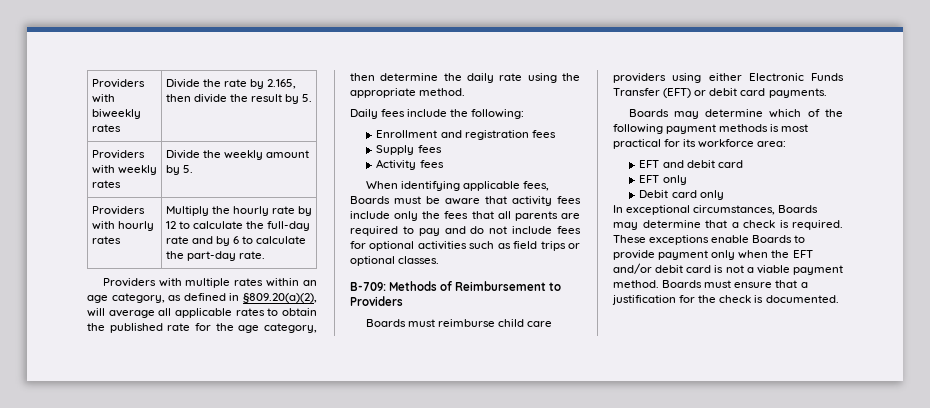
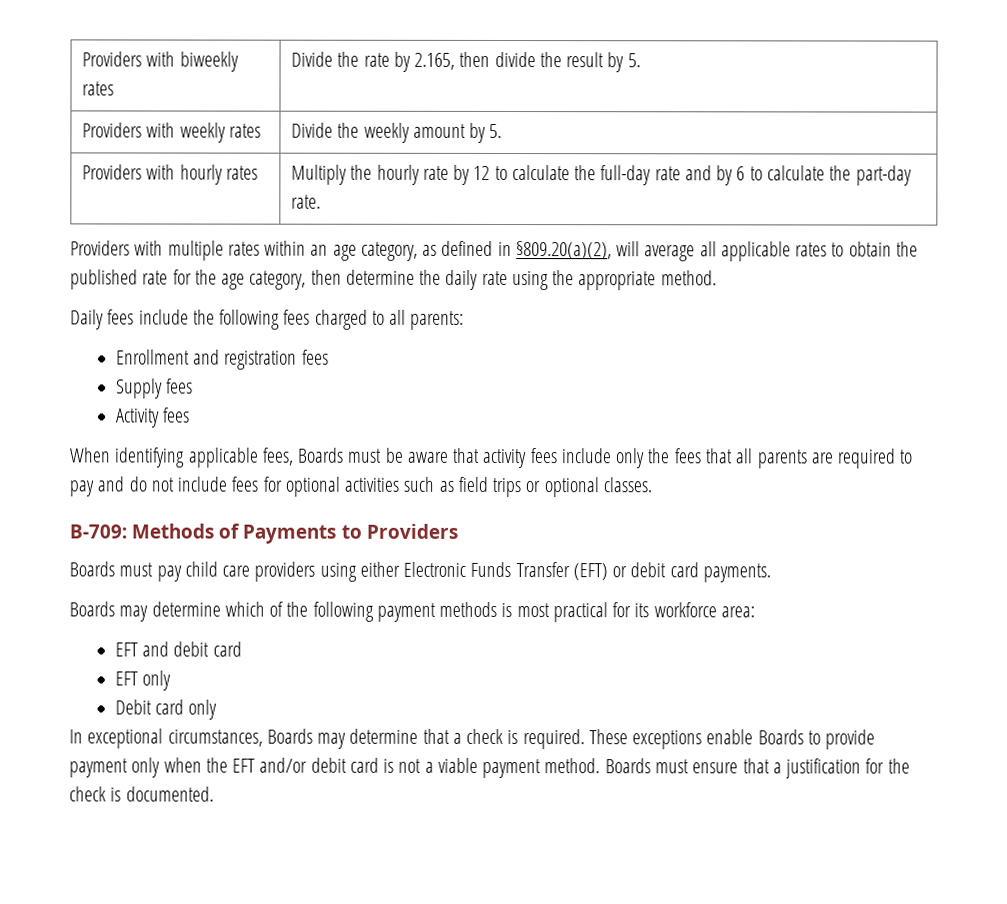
[471,109,525,119] following: -> [219,309,465,330] following fees charged to all parents:
[455,281,547,291] Reimbursement -> [242,524,337,544] Payments
[437,319,495,327] reimburse -> [156,565,182,582] pay

